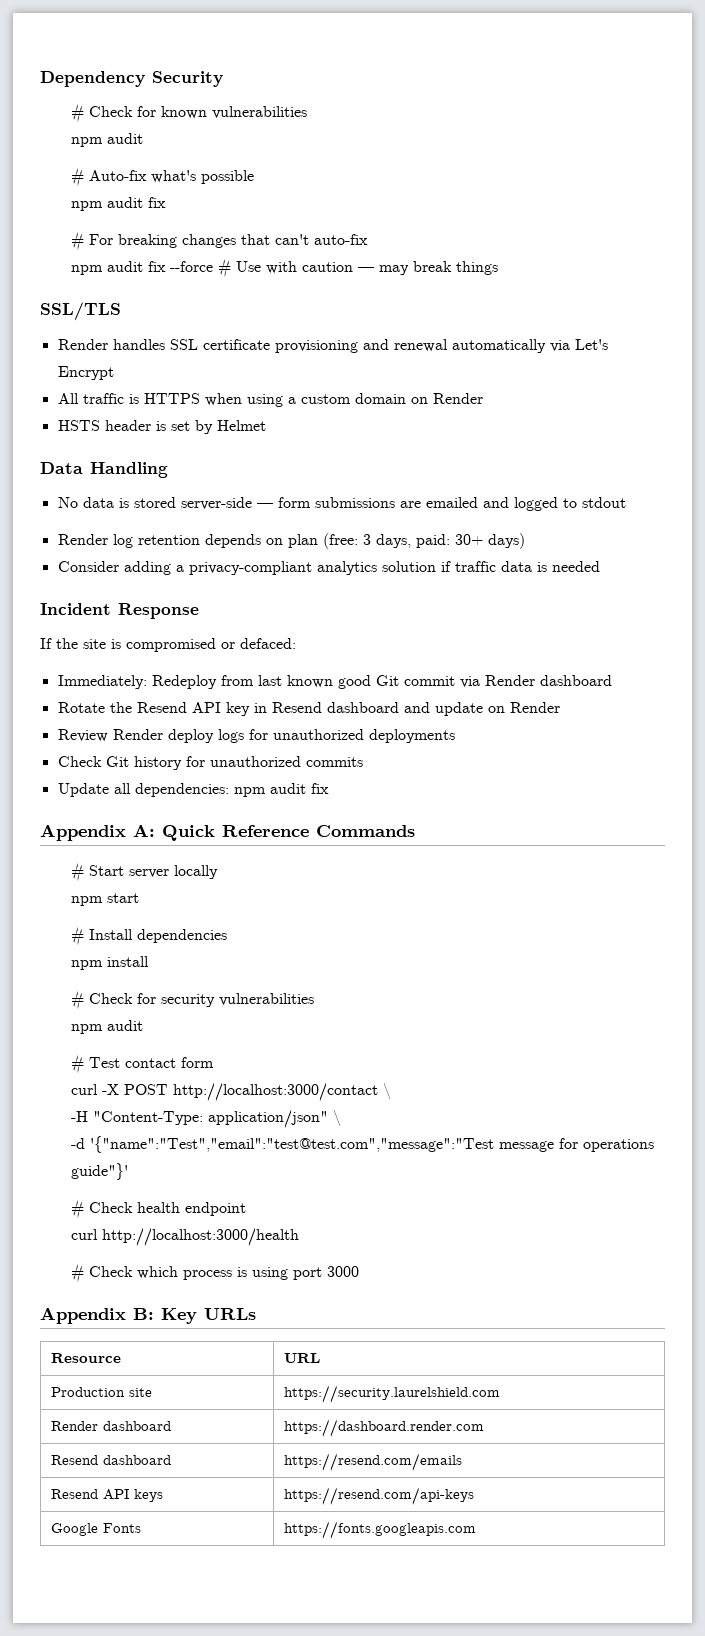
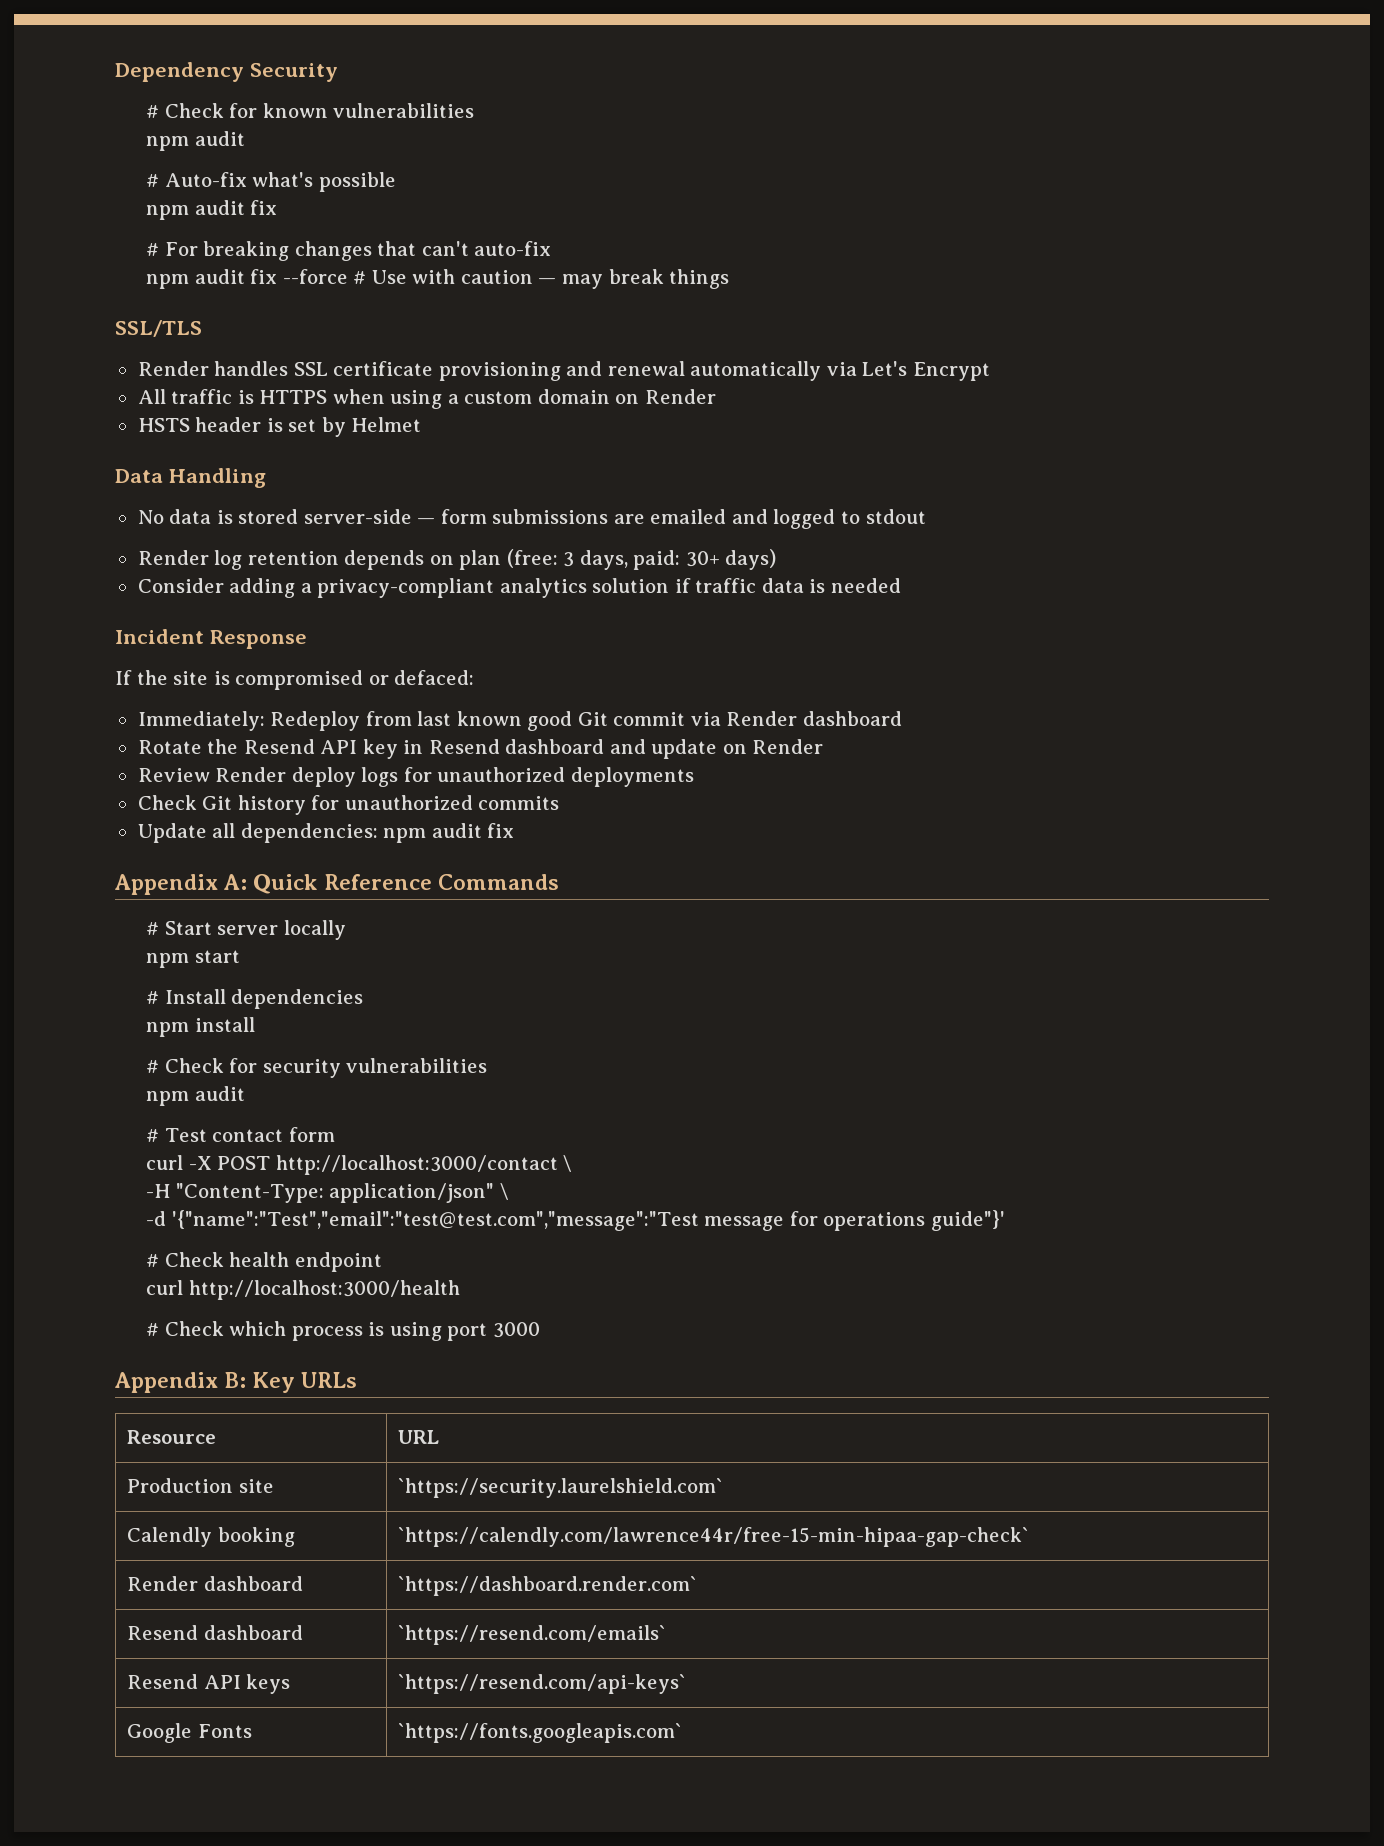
[283,1385,500,1403] https://security.laurelshield.com -> [398,1478,724,1498] [127,1527,295,1547] [398,1527,1030,1547] `https://security.laurelshield.com` // Calendly booking | `https://calendly.com/lawrence44r/free-15-min-hipaa-gap-check`
[283,1419,484,1437] https://dashboard.render.com -> [398,1576,698,1596] `https://dashboard.render.com`
[283,1453,462,1471] https://resend.com/emails -> [398,1625,667,1645] `https://resend.com/emails`
[283,1487,474,1505] https://resend.com/api-keys -> [398,1674,687,1694] `https://resend.com/api-keys`
[283,1521,476,1539] https://fonts.googleapis.com -> [398,1723,683,1743] `https://fonts.googleapis.com`

